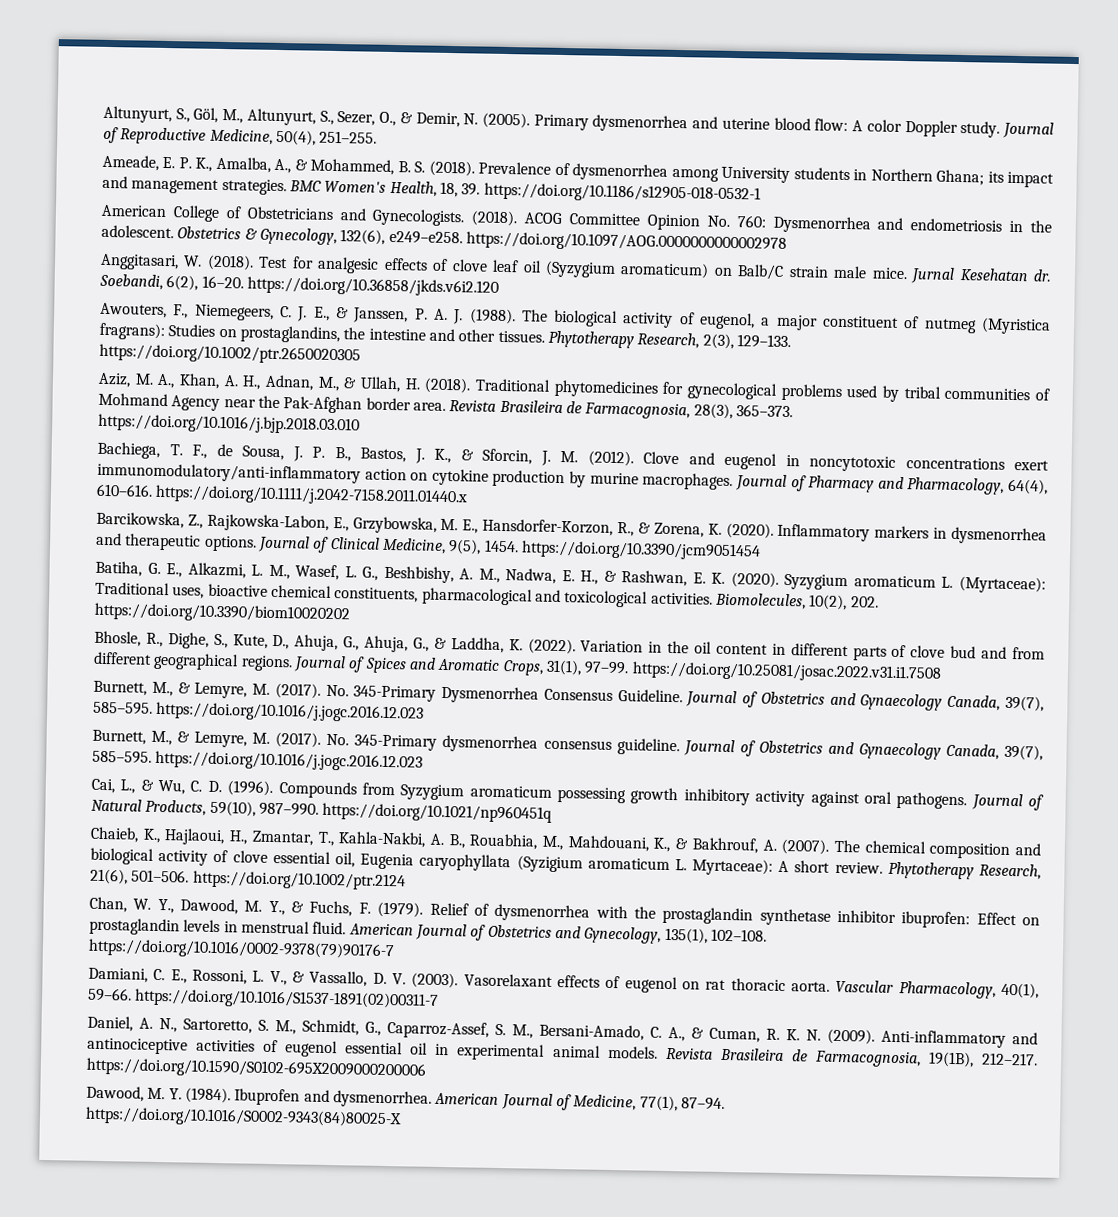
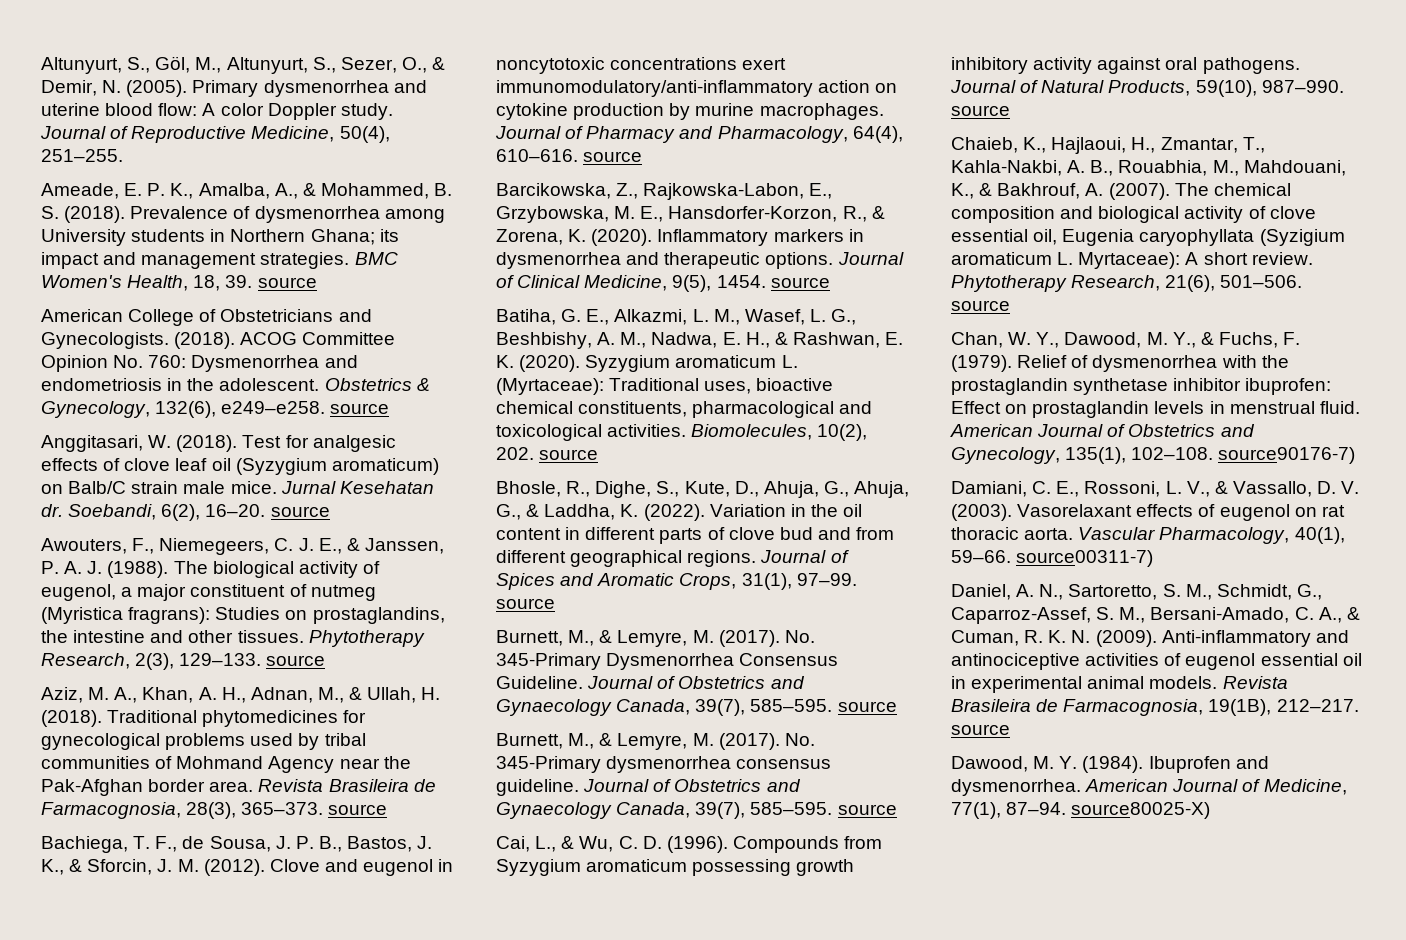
[483,182,761,204] https://doi.org/10.1186/s12905-018-0532-1 -> [257,277,317,288] source
[465,231,787,253] https://doi.org/10.1097/AOG.0000000000002978 -> [330,403,390,414] source
[246,276,499,297] https://doi.org/10.36858/jkds.v6i2.120 -> [270,506,330,517] source
[99,343,361,365] https://doi.org/10.1002/ptr.2650020305 -> [266,655,326,666] source
[98,413,360,435] https://doi.org/10.1016/j.bjp.2018.03.010 -> [328,804,388,815] source
[155,484,469,507] https://doi.org/10.1111/j.2042-7158.2011.01440.x -> [583,151,643,162] source
[520,540,761,561] https://doi.org/10.3390/jcm9051454 -> [770,277,830,288] source
[94,602,350,624] https://doi.org/10.3390/biom10020202 -> [539,449,599,460] source
[631,661,942,683] https://doi.org/10.25081/josac.2022.v31.i1.7508 -> [496,598,555,609] source
[156,701,425,723] https://doi.org/10.1016/j.jogc.2016.12.023 -> [837,701,897,712] source
[155,750,424,772] https://doi.org/10.1016/j.jogc.2016.12.023 -> [837,804,897,815] source
[322,802,553,823] https://doi.org/10.1021/np960451q -> [951,105,1010,116] source
[192,870,406,891] https://doi.org/10.1002/ptr.2124 -> [951,300,1010,311] source
[88,938,395,961] https://doi.org/10.1016/0002-9378(79)90176-7 -> [1218,447,1356,464] source90176-7)
[134,988,440,1010] https://doi.org/10.1016/S1537-1891(02)00311-7 -> [1016,550,1154,567] source00311-7)
[86,1057,426,1080] https://doi.org/10.1590/S0102-695X2009000200006 -> [951,724,1010,735] source
[85,1106,402,1129] https://doi.org/10.1016/S0002-9343(84)80025-X -> [1071,802,1211,819] source80025-X)

